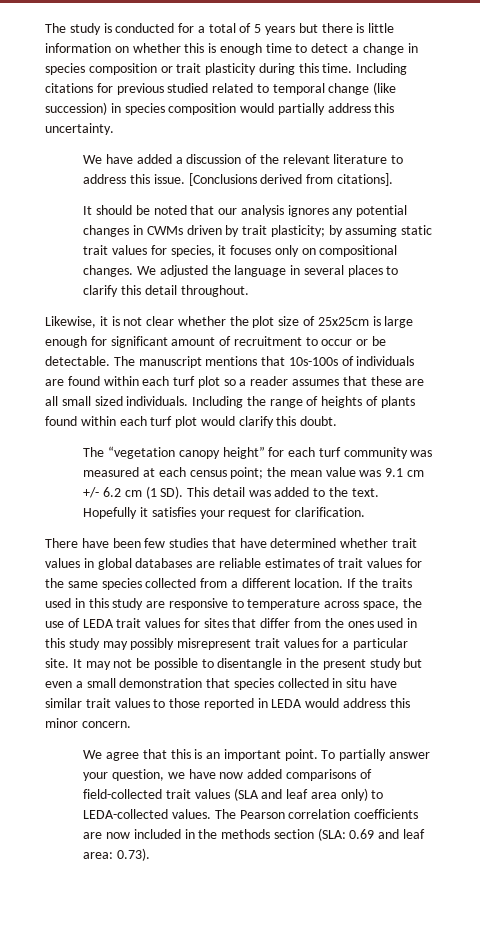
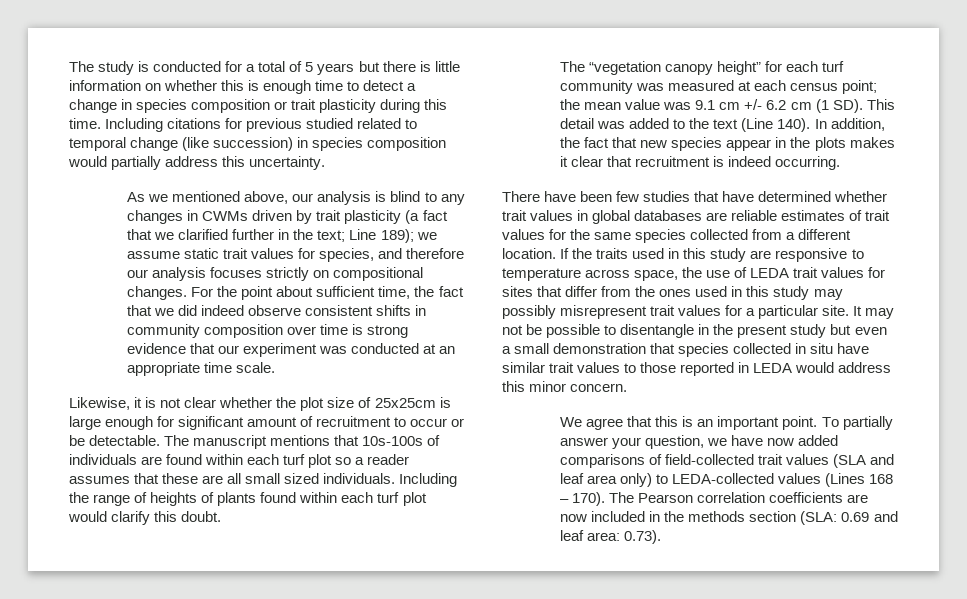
[83,154,404,164] [83,173,393,186] [83,205,408,217] We have added a discussion of the relevant literature to address this issue. [Conclusions derived from citations]. // It should be noted that our analysis ignores any potential -> [127,191,465,205] As we mentioned above, our analysis is blind to any
[270,225,398,237] plasticity; by assuming -> [344,210,448,224] [127,229,437,243] [127,251,181,259] plasticity (a fact that we clarified further in the text; Line 189); we assume
[218,245,398,257] [83,265,399,277] [83,285,249,297] it focuses only on compositional changes. We adjusted the language in several places to clarify this detail throughout. -> [378,248,465,259] [127,267,424,281] [127,286,464,300] [127,305,427,316] [127,324,409,338] [127,343,456,357] [127,362,276,376] and therefore our analysis focuses strictly on compositional changes. For the point about sufficient time, the fact that we did indeed observe consistent shifts in community composition over time is strong evidence that our experiment was conducted at an appropriate time scale.
[351,488,379,497] [83,507,365,519] text. Hopefully it satisfies your request for clarification. -> [713,118,885,132] [560,137,895,151] [560,156,841,170] text (Line 140). In addition, the fact that new species appear in the plots makes it clear that recruitment is indeed occurring.
[172,809,212,819] values. -> [778,473,894,487] [560,492,606,506] values (Lines 168 – 170).

